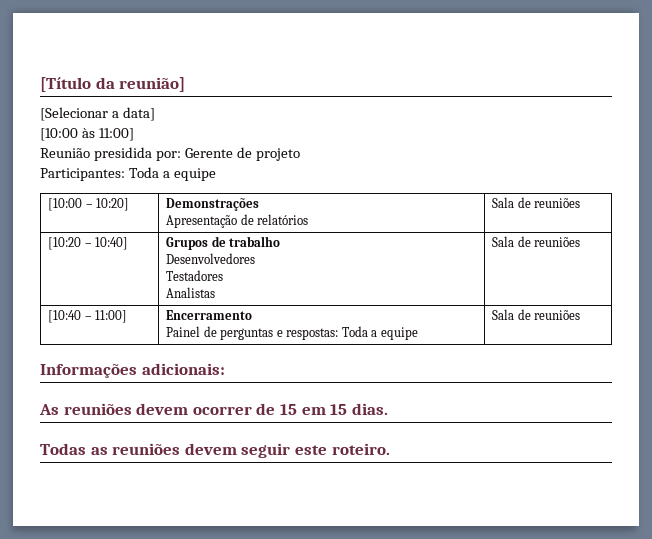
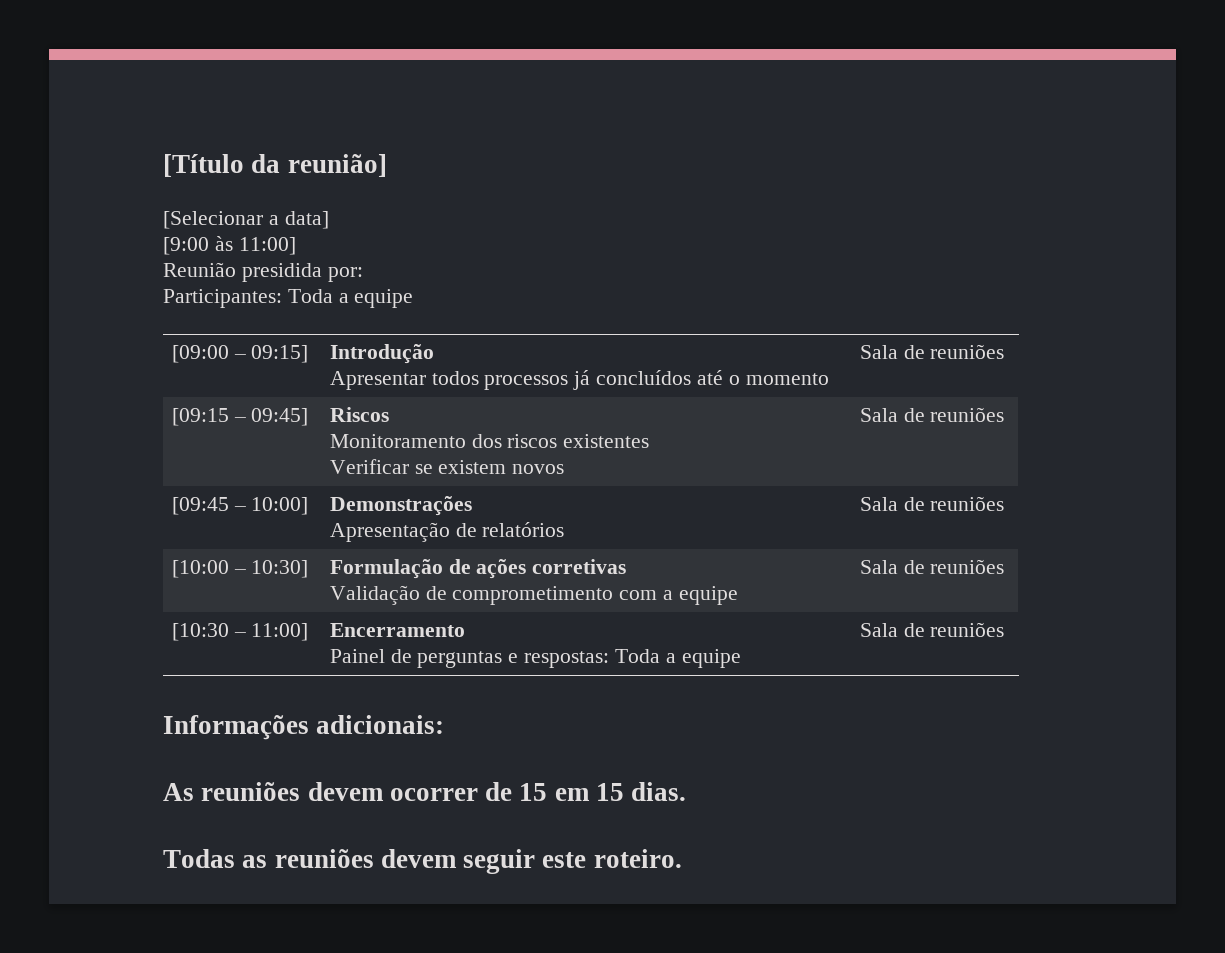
[40,128,78,141] [10:00 -> [163,237,209,255] [9:00
[184,147,300,161] Gerente de projeto -> (363, 274) none
[48,198,130,211] [10:00 – 10:20] -> [171,345,309,363] [329,344,434,364] [329,370,829,390] [859,344,1005,359] [171,408,309,426] [329,407,389,422] [329,434,650,448] [329,459,565,474] [859,407,1005,422] [171,497,309,515] [09:00 – 09:15] | Introdução // Apresentar todos processos já concluídos até o momento | Sala de reuniões // [09:15 – 09:45] | Riscos // Monitoramento dos riscos existentes // Verificar se existem novos | Sala de reuniões // [09:45 – 10:00]
[48,237,129,250] [166,236,281,250] [166,253,256,264] [166,270,224,281] [166,287,216,298] [492,236,581,247] [48,310,82,323] [10:20 – 10:40] | Grupos de trabalho // Desenvolvedores // Testadores // Analistas | Sala de reuniões // [10:40 -> [171,560,309,578] [329,559,627,579] [329,585,738,605] [859,559,1005,574] [171,623,229,641] [10:00 – 10:30] | Formulação de ações corretivas // Validação de comprometimento com a equipe | Sala de reuniões // [10:30

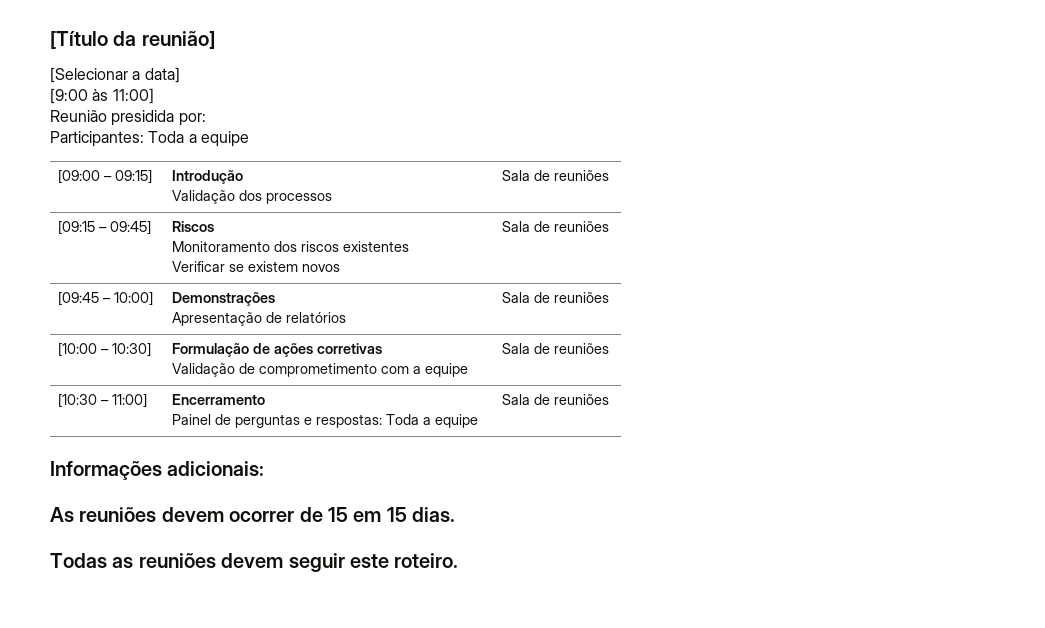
[329,371,479,390] Apresentar todos -> [171,190,262,204] Validação dos
[573,370,829,390] já concluídos até o momento -> (332, 198) none

